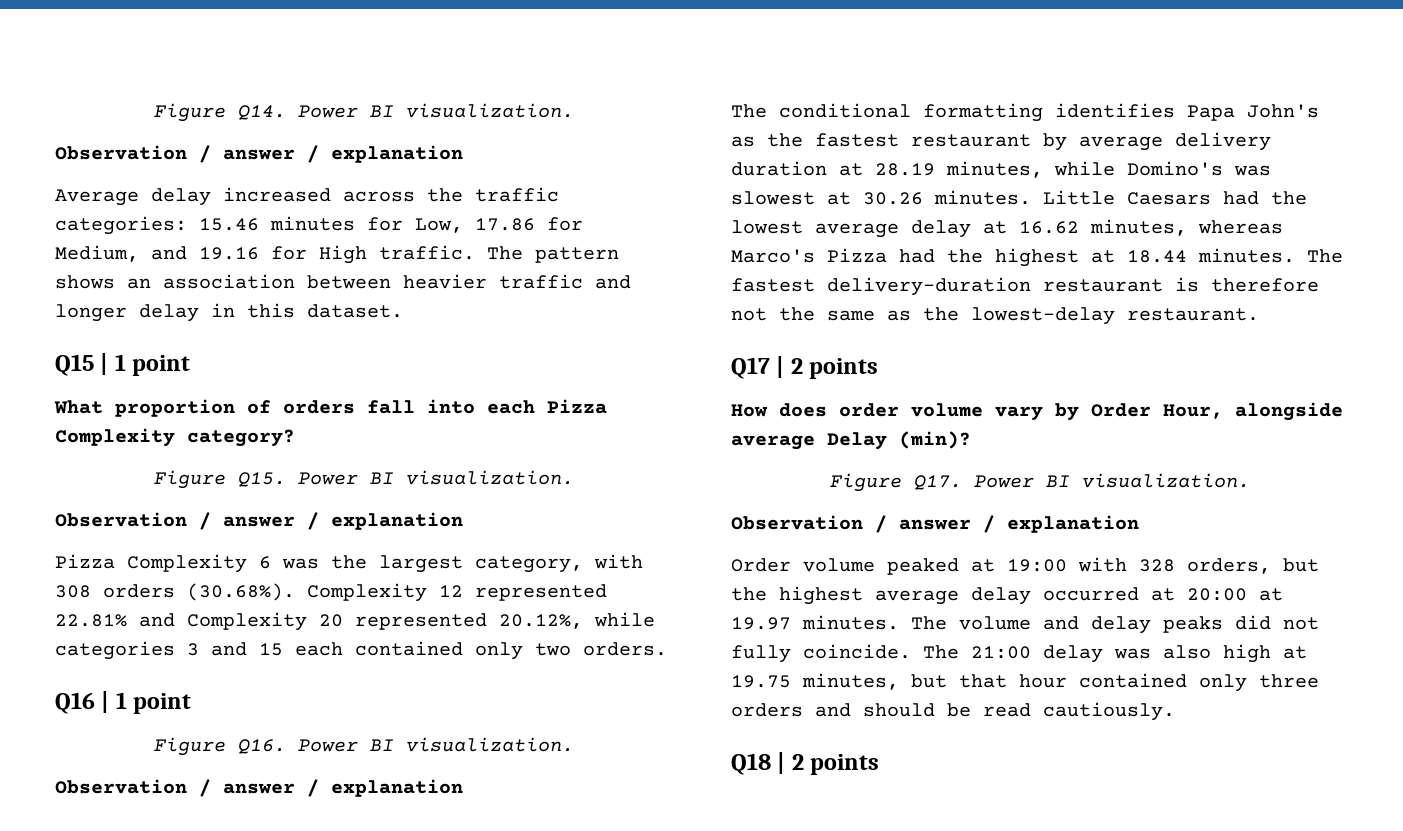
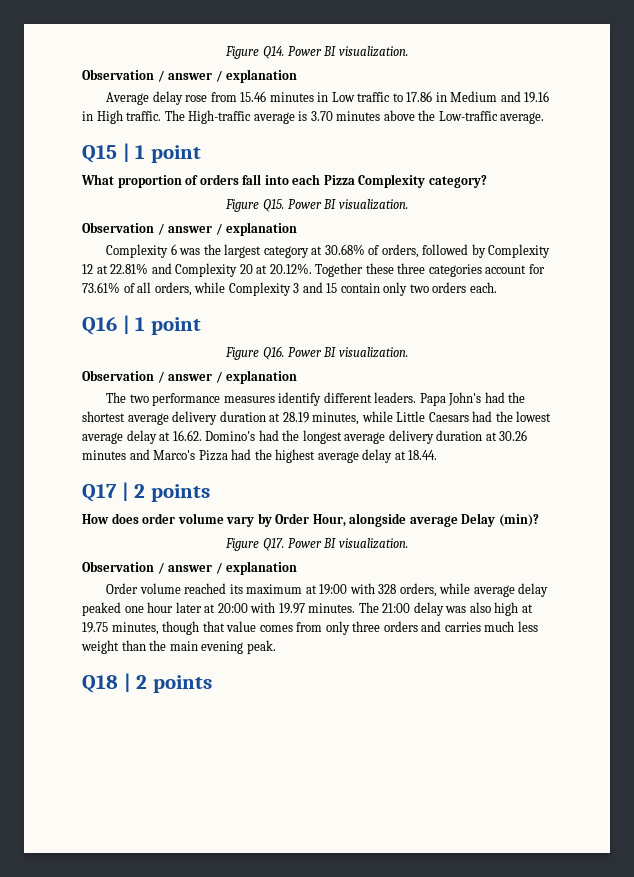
[223,187,559,202] [55,216,583,235] [55,245,139,262] increased across the traffic categories: 15.46 minutes for Low, 17.86 for Medium, -> [185,91,498,102] rose from 15.46 minutes in Low traffic to 17.86 in Medium
[271,246,307,260] for -> [82,111,93,121] in
[535,247,619,263] [55,274,631,289] [55,303,403,322] pattern shows an association between heavier traffic and longer delay in this dataset. -> [188,110,545,124] High-traffic average is 3.70 minutes above the Low-traffic average.
[55,554,115,569] Pizza -> (298, 229) none
[475,554,643,573] [55,583,295,601] category, with 308 orders (30.68%). -> [263,244,486,258] category at 30.68% of orders, followed by
[475,584,607,601] represented -> [96,265,108,274] at
[355,612,655,630] [55,641,667,660] represented 20.12%, while categories 3 and 15 each contained only two orders. -> [256,263,545,277] [82,282,497,296] at 20.12%. Together these three categories account for 73.61% of all orders, while Complexity 3 and 15 contain only two orders each.
[779,103,1319,122] [731,133,1067,151] conditional formatting identifies Papa John's as the fastest restaurant by -> [129,392,526,406] [82,411,125,422] two performance measures identify different leaders. Papa John's had the shortest
[1127,161,1271,176] [731,190,1031,205] Domino's was slowest at 30.26 minutes. -> (393, 416) none
[1019,219,1283,236] 16.62 minutes, whereas -> [172,430,528,444] [82,449,150,460] 16.62. Domino's had the longest average delivery duration at 30.26 minutes and
[1091,248,1343,263] [731,277,1319,296] [731,307,1259,325] at 18.44 minutes. The fastest delivery-duration restaurant is therefore not the same as the lowest-delay restaurant. -> [317,449,438,463] average delay at 18.44.
[887,558,959,575] peaked -> [184,583,303,594] reached its maximum
[1283,558,1319,572] [731,586,1139,605] but the highest average delay occurred -> [439,583,549,597] [82,602,202,616] while average delay peaked one hour later
[1259,588,1283,601] at -> [250,602,276,613] with
[959,615,1319,634] [731,644,959,663] volume and delay peaks did not fully coincide. The -> (379, 607) none
[911,673,1319,692] [731,702,1175,721] but that hour contained only three orders and should be read cautiously. -> [162,621,538,635] [81,640,276,654] though that value comes from only three orders and carries much less weight than the main evening peak.

